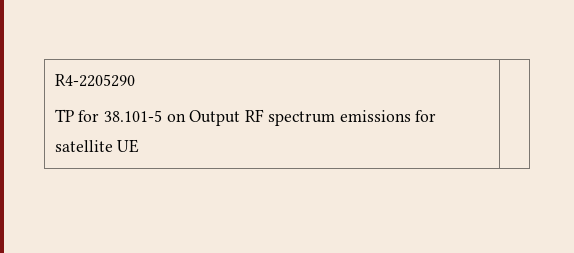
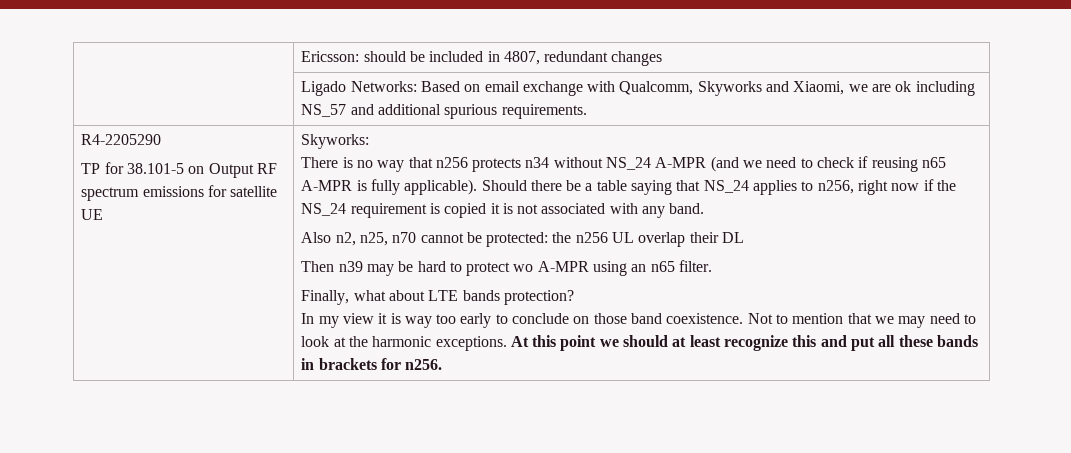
(54, 80) none -> [301,51,663,66] [301,81,975,96] [301,104,587,119] | Ericsson: should be included in 4807, redundant changes // | Ligado Networks: Based on email exchange with Qualcomm, Skyworks and Xiaomi, we are ok including NS_57 and additional spurious requirements. //
(140, 146) none -> [301,134,370,149] [301,156,947,172] [301,179,957,195] [301,203,705,218] [301,232,745,247] [301,260,713,276] [301,290,574,305] [301,313,976,328] [301,335,979,351] [301,358,443,370] Skyworks: // There is no way that n256 protects n34 without NS_24 A-MPR (and we need to check if reusing n65 A-MPR is fully applicable). Should there be a table saying that NS_24 applies to n256, right now if the NS_24 requirement is copied it is not associated with any band. // Also n2, n25, n70 cannot be protected: the n256 UL overlap their DL // Then n39 may be hard to protect wo A-MPR using an n65 filter. // Finally, what about LTE bands protection? // In my view it is way too early to conclude on those band coexistence. Not to mention that we may need to look at the harmonic exceptions. At this point we should at least recognize this and put all these bands in brackets for n256.

